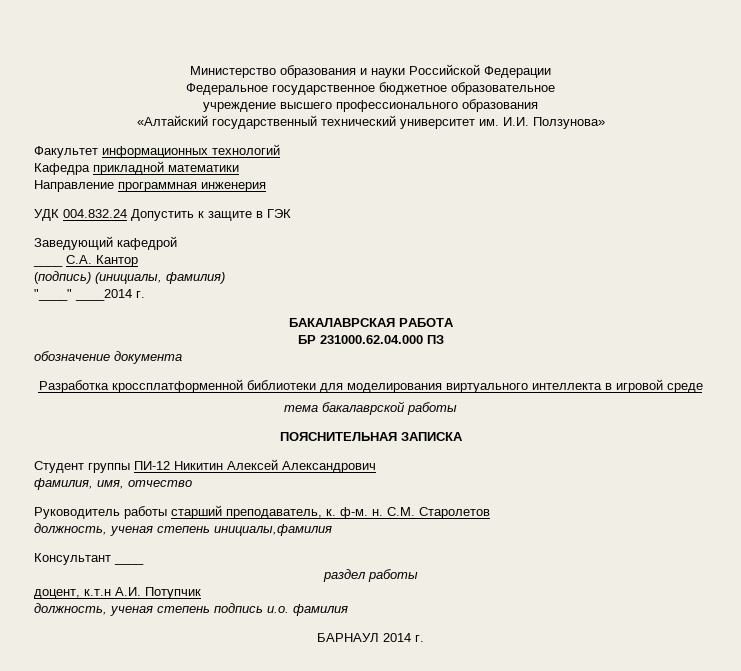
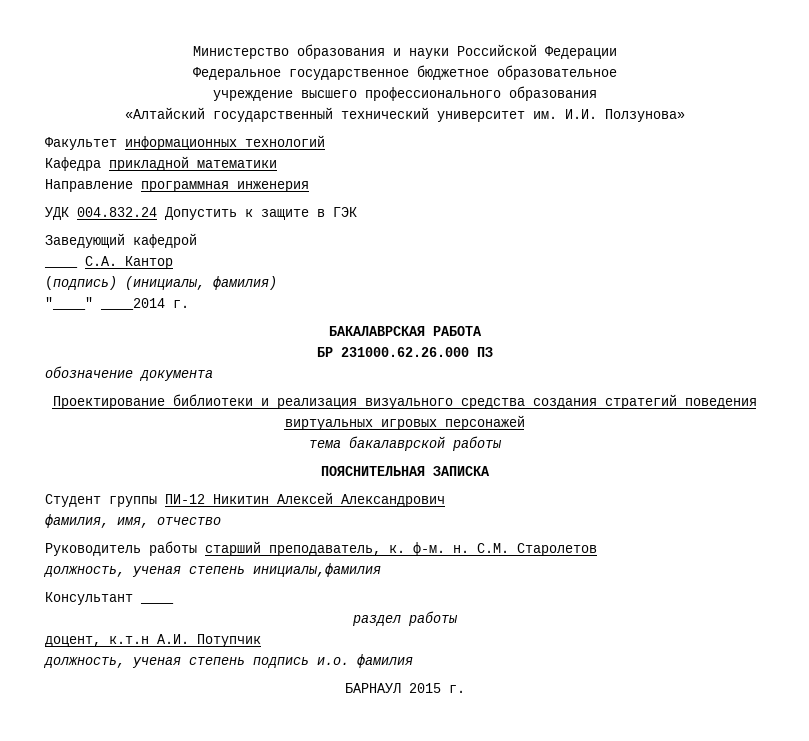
[319,335,423,344] 231000.62.04.000 -> [340,347,469,357] 231000.62.26.000
[38,379,703,393] Разработка кроссплатформенной библиотеки для моделирования виртуального интеллекта в игровой среде -> [52,394,757,409] [284,415,525,430] Проектирование библиотеки и реализация визуального средства создания стратегий поведения виртуальных игровых персонажей
[383,633,411,642] 2014 -> [408,683,441,693] 2015

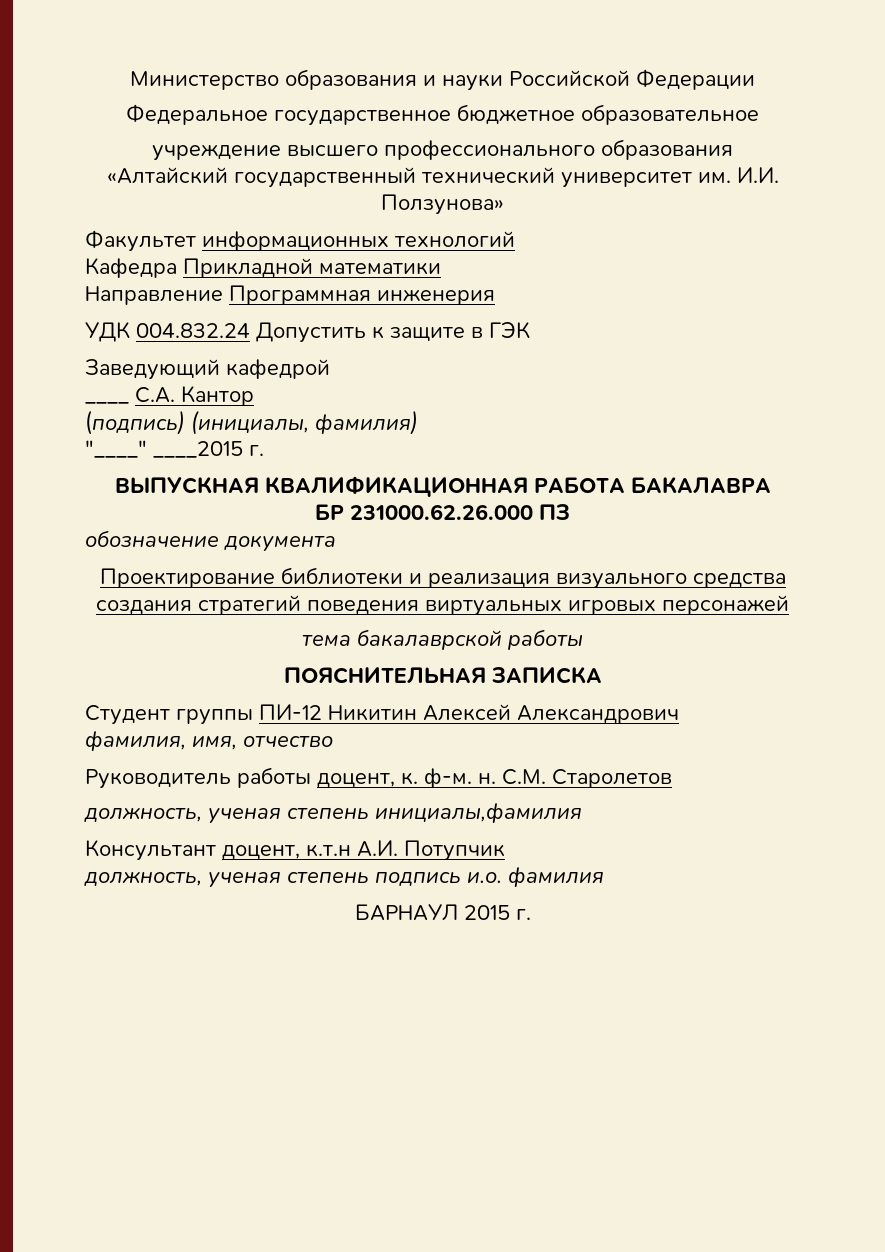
[109,156,189,171] прикладной -> [183,258,313,278] Прикладной
[141,181,229,192] программная -> [229,285,371,305] Программная
[100,298,165,310] ____2014 -> [153,441,243,458] ____2015
[328,326,425,336] БАКАЛАВРСКАЯ -> [114,476,528,497] ВЫПУСКНАЯ КВАЛИФИКАЦИОННАЯ
(482, 331) none -> [630,476,771,494] БАКАЛАВРА
[205,541,381,556] старший преподаватель, -> [317,773,395,788] доцент,
[140,602,174,604] [351,611,458,626] ____ // раздел работы // -> (216, 850) none

